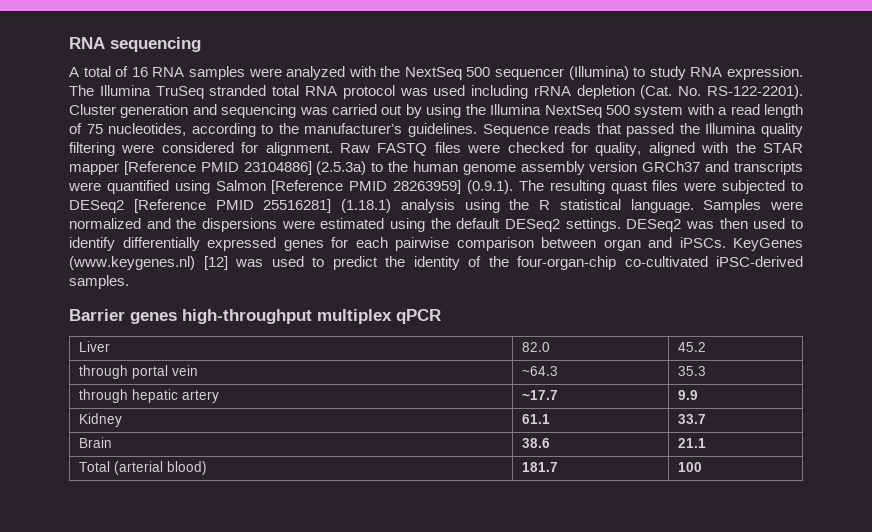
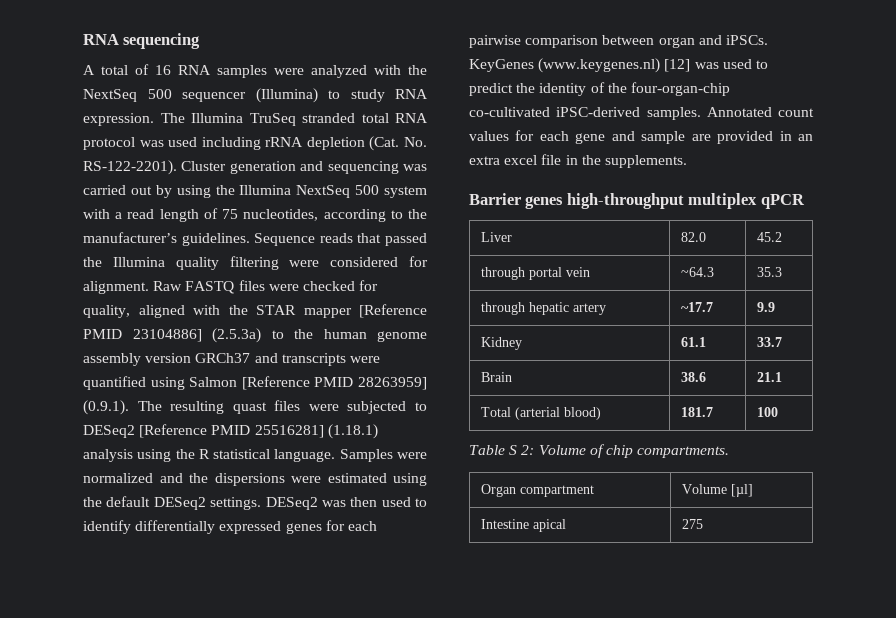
(129, 282) none -> [706,107,814,117] [469,130,813,144] [469,154,687,168] Annotated count values for each gene and sample are provided in an extra excel file in the supplements.
(703, 467) none -> [469,444,730,458] [481,484,595,497] [682,484,754,497] [481,519,567,532] [682,519,704,529] // Table S 2: Volume of chip compartments. // Organ compartment | Volume [µl] // Intestine apical | 275

